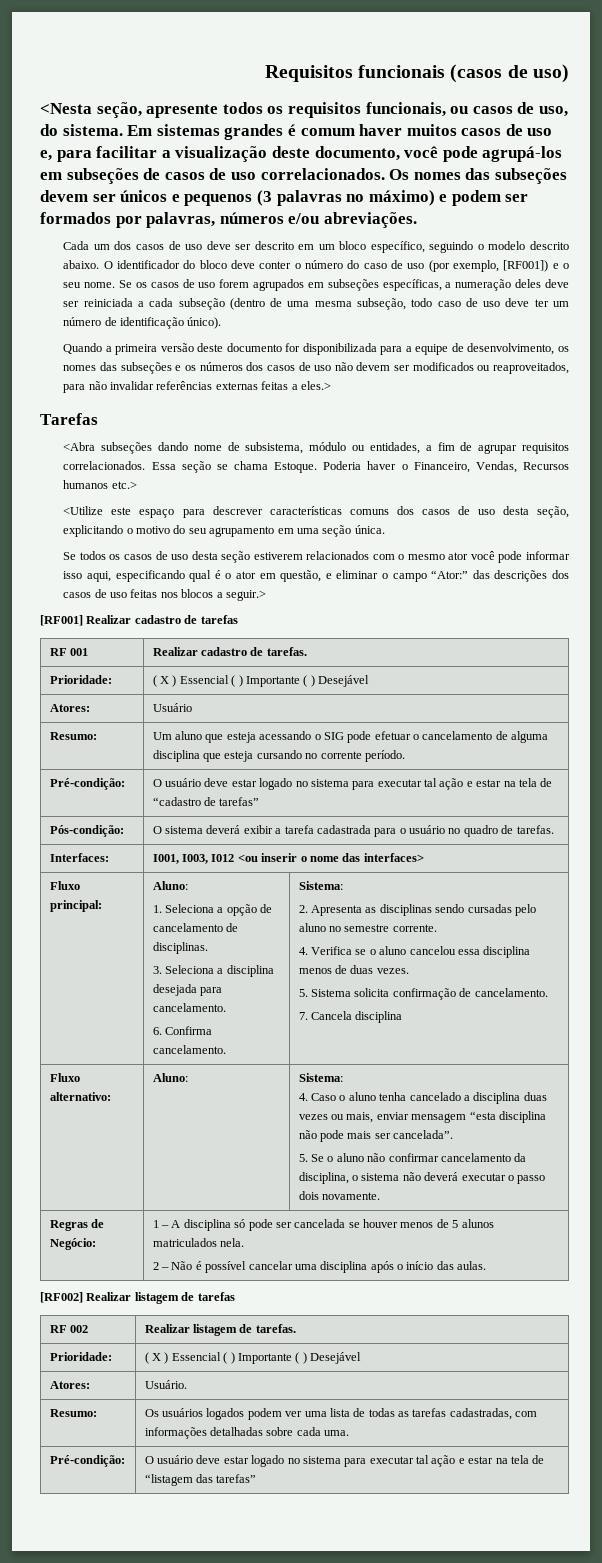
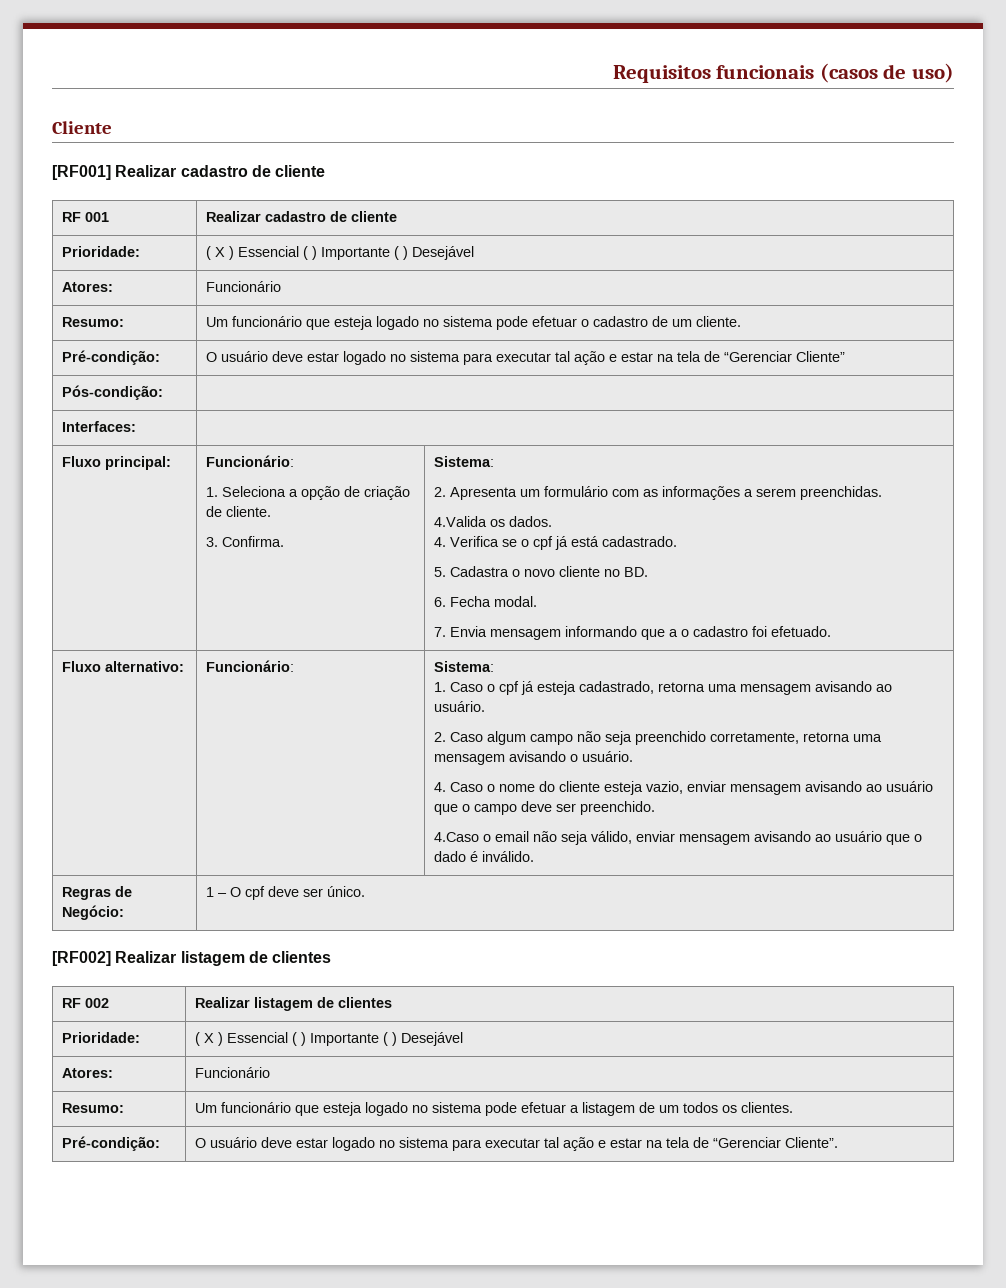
[40,102,568,118] [40,124,553,140] [40,146,563,162] [40,168,567,184] [40,190,529,206] [40,212,417,228] [63,241,569,253] [63,260,569,272] [63,279,569,291] [63,298,569,310] [63,317,222,329] [63,343,569,355] [63,362,570,374] [63,381,331,393] [40,413,98,425] [63,442,570,454] [63,461,570,473] [63,480,137,489] [63,506,569,518] [63,525,385,537] [63,551,570,563] [63,570,569,582] [63,589,266,601] <Nesta seção, apresente todos os requisitos funcionais, ou casos de uso, do sistema. Em sistemas grandes é comum haver muitos casos de uso e, para facilitar a visualização deste documento, você pode agrupá-los em subseções de casos de uso correlacionados. Os nomes das subseções devem ser únicos e pequenos (3 palavras no máximo) e podem ser formados por palavras, números e/ou abreviações. // Cada um dos casos de uso deve ser descrito em um bloco específico, seguindo o modelo descrito abaixo. O identificador do bloco deve conter o número do caso de uso (por exemplo, [RF001]) e o seu nome. Se os casos de uso forem agrupados em subseções específicas, a numeração deles deve ser reiniciada a cada subseção (dentro de uma mesma subseção, todo caso de uso deve ter um número de identificação único). // Quando a primeira versão deste documento for disponibilizada para a equipe de desenvolvimento, os nomes das subseções e os números dos casos de uso não devem ser modificados ou reaproveitados, para não invalidar referências externas feitas a eles.> // Tarefas // <Abra subseções dando nome de subsistema, módulo ou entidades, a fim de agrupar requisitos correlacionados. Essa seção se chama Estoque. Poderia haver o Financeiro, Vendas, Recursos humanos etc.> // <Utilize este espaço para descrever características comuns dos casos de uso desta seção, explicitando o motivo do seu agrupamento em uma seção única. // Se todos os casos de uso desta seção estiverem relacionados com o mesmo ator você pode informar isso aqui, especificando qual é o ator em questão, e eliminar o campo “Ator:” das descrições dos casos de uso feitas nos blocos a seguir.> -> [52,121,112,134] Cliente
[200,615,238,624] tarefas -> [275,165,326,177] cliente
[266,647,307,656] tarefas. -> [350,211,397,222] cliente
[152,703,192,712] [49,732,97,740] [152,731,549,743] [152,750,405,762] Usuário // Resumo: | Um aluno que esteja acessando o SIG pode efetuar o cancelamento de alguma disciplina que esteja cursando no corrente período. -> [205,281,281,292] [61,317,124,327] [205,316,741,330] Funcionário // Resumo: | Um funcionário que esteja logado no sistema pode efetuar o cadastro de um cliente.
[152,797,260,806] [49,825,124,837] [152,825,554,837] [49,853,109,862] [152,853,424,864] “cadastro de tarefas” // Pós-condição: | O sistema deverá exibir a tarefa cadastrada para o usuário no quadro de tarefas. // Interfaces: | I001, I003, I012 <ou inserir o nome das interfaces> -> [723,351,845,362] [61,385,163,400] [61,421,136,432] “Gerenciar Cliente” // Pós-condição: | // Interfaces: |
[152,881,188,890] Aluno: -> [205,455,294,467] Funcionário:
[152,923,239,932] [152,942,208,954] [152,965,274,977] [152,984,223,996] [152,1003,226,1012] [152,1026,213,1035] [152,1045,226,1054] [298,881,343,890] [298,904,536,916] [298,923,437,932] [298,946,531,958] [298,965,409,974] [298,988,548,1000] [298,1011,403,1023] cancelamento de disciplinas. // 3. Seleciona a disciplina desejada para cancelamento. // 6. Confirma cancelamento. | Sistema: // 2. Apresenta as disciplinas sendo cursadas pelo aluno no semestre corrente. // 4. Verifica se o aluno cancelou essa disciplina menos de duas vezes. // 5. Sistema solicita confirmação de cancelamento. // 7. Cancela disciplina -> [363,486,410,500] [205,506,271,517] [205,536,284,547] [433,456,494,467] [433,486,882,500] [433,516,552,527] [433,536,677,550] [433,566,648,577] [433,596,537,607] [433,626,831,640] criação de cliente. // 3. Confirma. | Sistema: // 2. Apresenta um formulário com as informações a serem preenchidas. // 4.Valida os dados. // 4. Verifica se o cpf já está cadastrado. // 5. Cadastra o novo cliente no BD. // 6. Fecha modal. // 7. Envia mensagem informando que a o cadastro foi efetuado.
[152,1073,188,1082] [298,1073,343,1082] [298,1092,547,1104] [298,1111,546,1123] [298,1130,454,1142] [298,1153,527,1162] [298,1172,546,1184] [298,1191,381,1200] Aluno: | Sistema: // 4. Caso o aluno tenha cancelado a disciplina duas vezes ou mais, enviar mensagem “esta disciplina não pode mais ser cancelada”. // 5. Se o aluno não confirmar cancelamento da disciplina, o sistema não deverá executar o passo dois novamente. -> [205,660,294,672] [433,661,494,672] [433,681,892,695] [433,701,485,712] [433,731,882,745] [433,751,633,765] [433,781,933,795] [433,801,655,815] [433,831,922,845] [433,851,534,862] Funcionário: | Sistema: // 1. Caso o cpf já esteja cadastrado, retorna uma mensagem avisando ao usuário. // 2. Caso algum campo não seja preenchido corretamente, retorna uma mensagem avisando o usuário. // 4. Caso o nome do cliente esteja vazio, enviar mensagem avisando ao usuário que o campo deve ser preenchido. // 4.Caso o email não seja válido, enviar mensagem avisando ao usuário que o dado é inválido.
[171,1219,494,1231] [152,1238,245,1247] [152,1261,487,1273] A disciplina só pode ser cancelada se houver menos de 5 alunos matriculados nela. // 2 – Não é possível cancelar uma disciplina após o início das aulas. -> [229,886,365,900] O cpf deve ser único.
[197,1292,235,1301] tarefas -> [272,951,332,963] clientes
[255,1324,296,1333] tarefas. -> [337,997,392,1008] clientes
[144,1380,187,1389] [49,1409,97,1417] [144,1408,538,1420] [144,1427,350,1439] Usuário. // Resumo: | Os usuários logados podem ver uma lista de todas as tarefas cadastradas, com informações detalhadas sobre cada uma. -> [194,1067,270,1078] [61,1103,124,1113] [194,1102,793,1116] Funcionário // Resumo: | Um funcionário que esteja logado no sistema pode efetuar a listagem de um todos os clientes.
[144,1474,257,1486] “listagem das tarefas” -> [712,1137,838,1148] “Gerenciar Cliente”.

